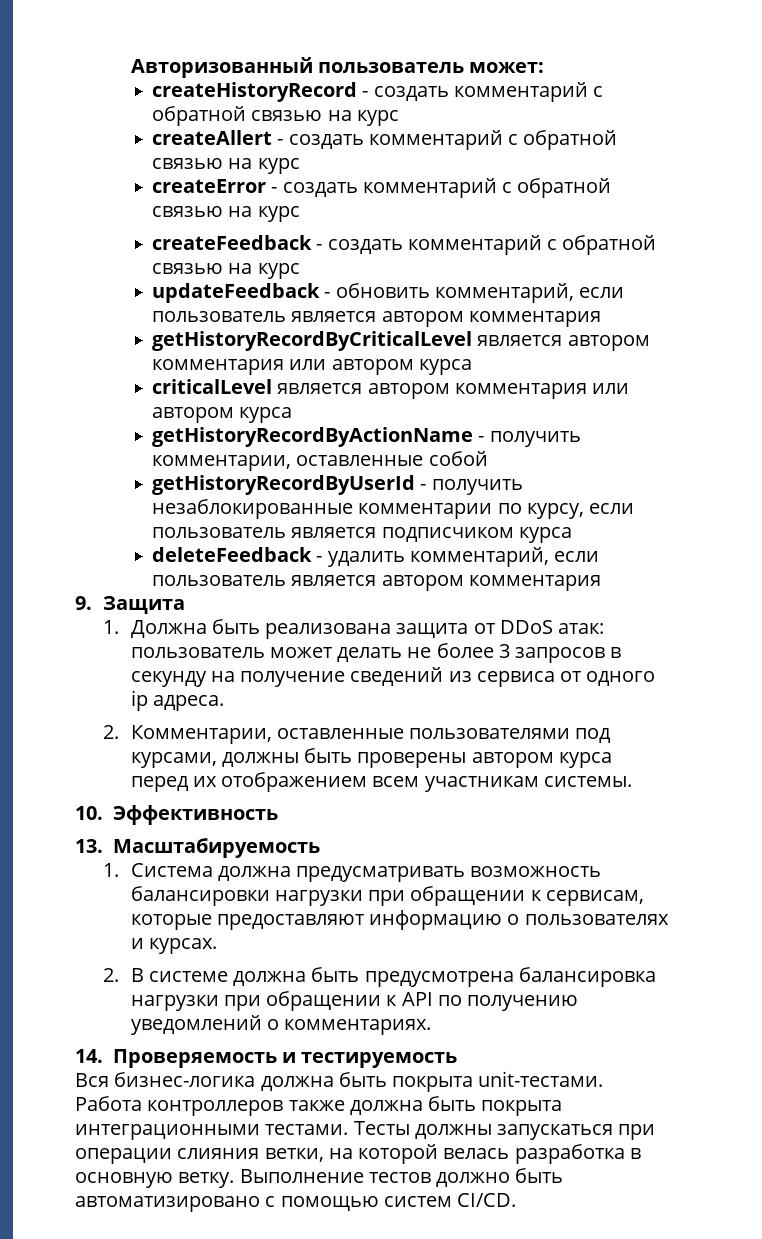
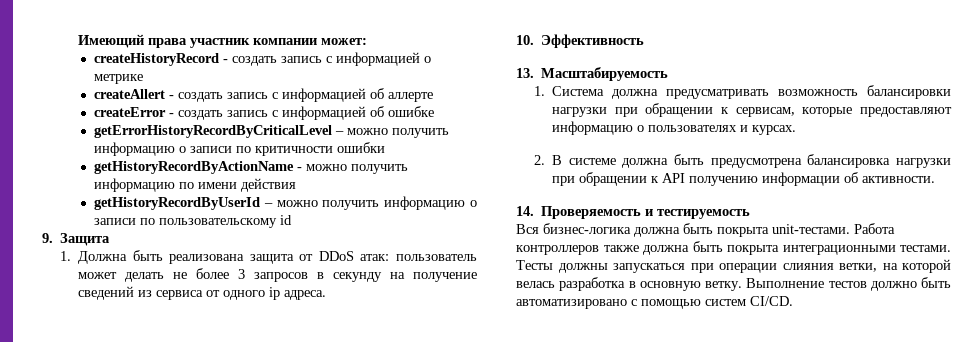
[130,57,464,78] Авторизованный пользователь -> [77,34,317,48] Имеющий права участник компании
[453,82,604,102] [152,106,399,126] [152,130,618,150] [152,158,300,174] [152,178,612,198] [152,206,300,222] [152,235,657,255] [152,263,300,279] [152,283,625,303] [152,311,601,327] [152,331,650,351] [152,359,472,375] [152,379,630,399] [152,407,293,423] [152,427,581,447] [152,451,488,471] [152,475,523,495] [152,499,635,519] [152,527,572,543] [152,547,600,567] [152,575,601,591] комментарий с обратной связью на курс // createAllert - создать комментарий с обратной связью на курс // createError - создать комментарий с обратной связью на курс // createFeedback - создать комментарий с обратной связью на курс // updateFeedback - обновить комментарий, если пользователь является автором комментария // getHistoryRecordByCriticalLevel является автором комментария или автором курса // criticalLevel является автором комментария или автором курса // getHistoryRecordByActionName - получить комментарии, оставленные собой // getHistoryRecordByUserId - получить незаблокированные комментарии по курсу, если пользователь является подписчиком курса // deleteFeedback - удалить комментарий, если пользователь является автором комментария -> [280,52,431,66] [93,74,143,84] [93,88,433,102] [93,106,434,120] [93,125,449,138] [93,142,385,156] [93,161,408,174] [93,178,296,192] [93,196,477,210] [93,215,292,228] запись с информацией о метрике // createAllert - создать запись с информацией об аллерте // createError - создать запись с информацией об ошибке // getErrorHistoryRecordByCriticalLevel – можно получить информацию о записи по критичности ошибки // getHistoryRecordByActionName - можно получить информацию по имени действия // getHistoryRecordByUserId – можно получить информацию о записи по пользовательскому id
[102,725,612,744] [130,748,612,768] [130,772,632,792] // 2. Комментарии, оставленные пользователями под курсами, должны быть проверены автором курса перед их отображением всем участникам системы. -> (327, 295) none
[437,995,579,1011] [130,1015,432,1035] по получению уведомлений о комментариях. -> [689,172,936,186] получению информации об активности.

